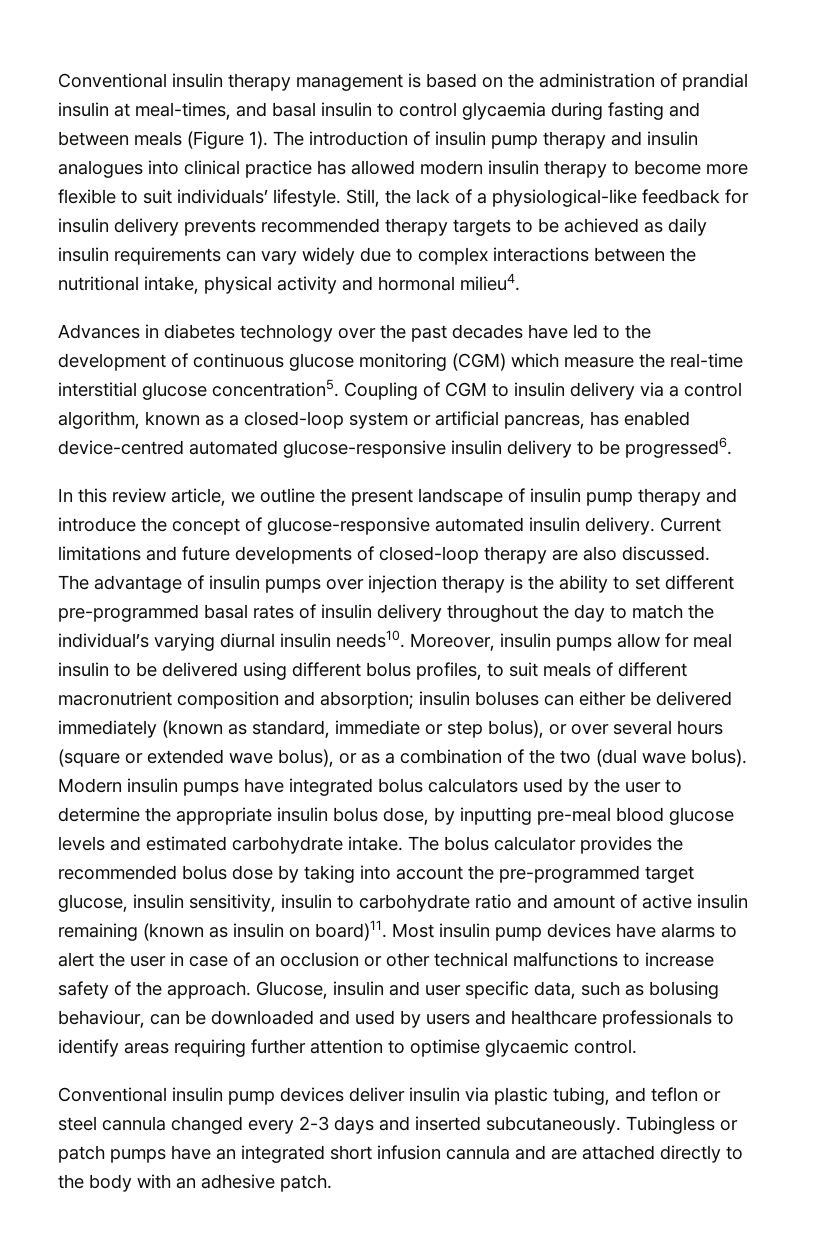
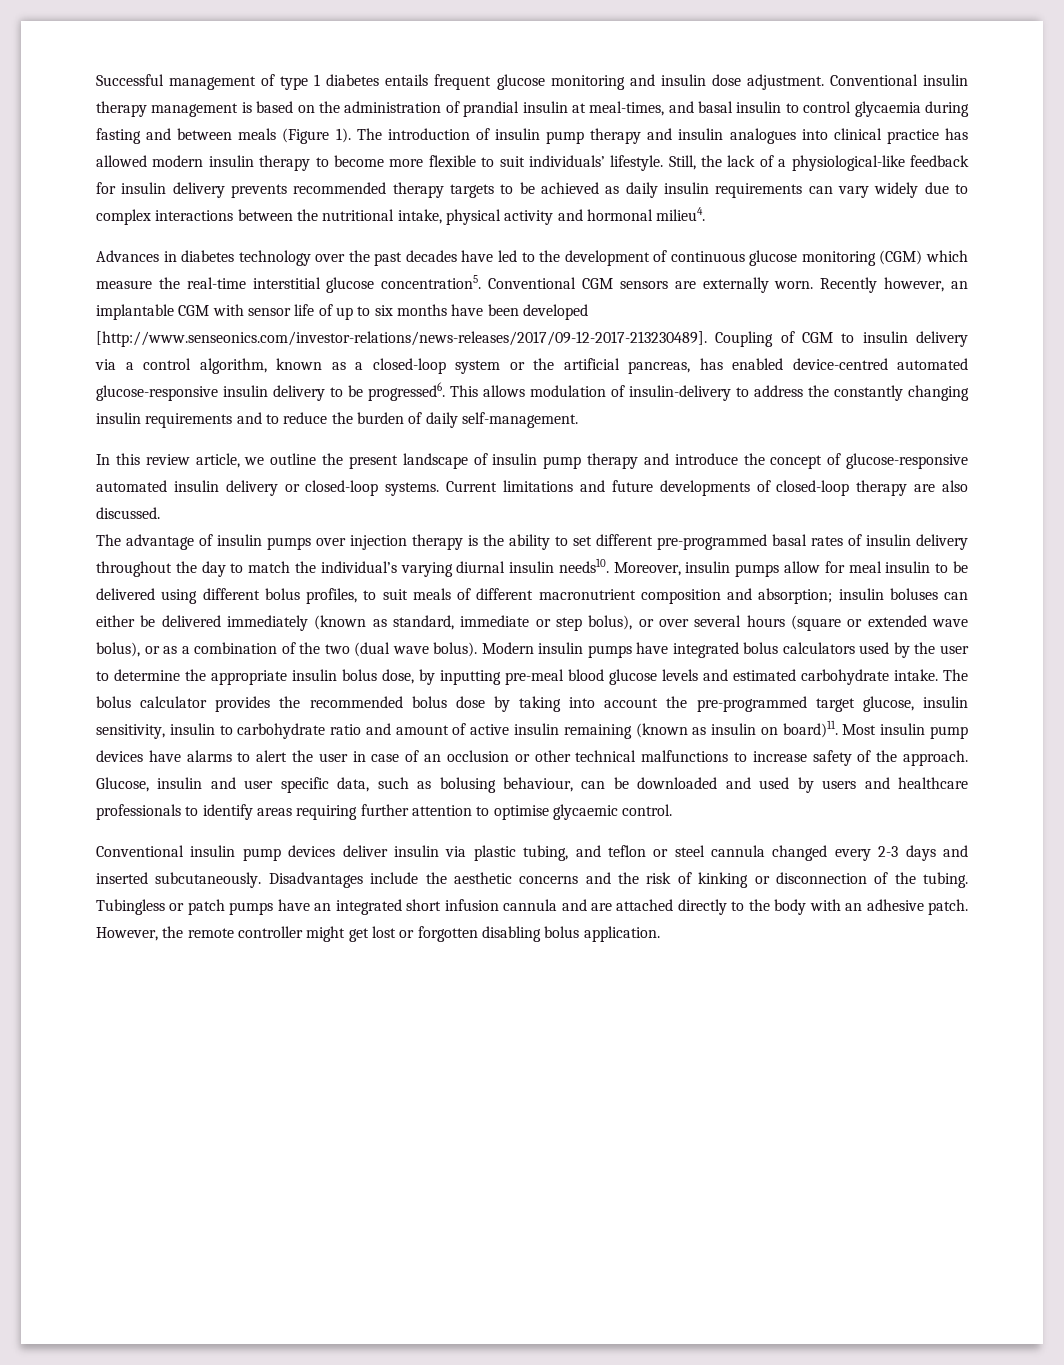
(58, 80) none -> [96,74,824,90] Successful management of type 1 diabetes entails frequent glucose monitoring and insulin dose adjustment.
(339, 388) none -> [488,277,969,293] [96,304,588,320] [96,331,707,347] Conventional CGM sensors are externally worn. Recently however, an implantable CGM with sensor life of up to six months have been developed [http://www.senseonics.com/investor-relations/news-releases/2017/09-12-2017-213230489].
(431, 420) none -> [533,358,554,370] the
(732, 447) none -> [450,385,969,401] [96,412,578,428] This allows modulation of insulin-delivery to address the constantly changing insulin requirements and to reduce the burden of daily self-management.
[585,517,655,535] delivery. -> [225,480,440,496] delivery or closed-loop systems.
(621, 1125) none -> [268,872,968,888] Disadvantages include the aesthetic concerns and the risk of kinking or disconnection of the tubing.
(332, 1183) none -> [96,926,660,942] However, the remote controller might get lost or forgotten disabling bolus application.

